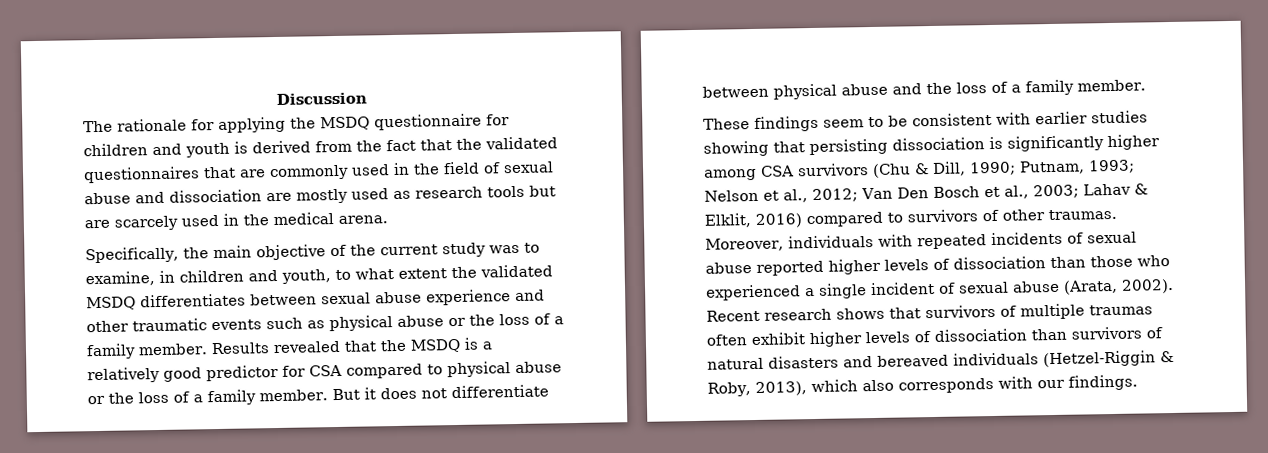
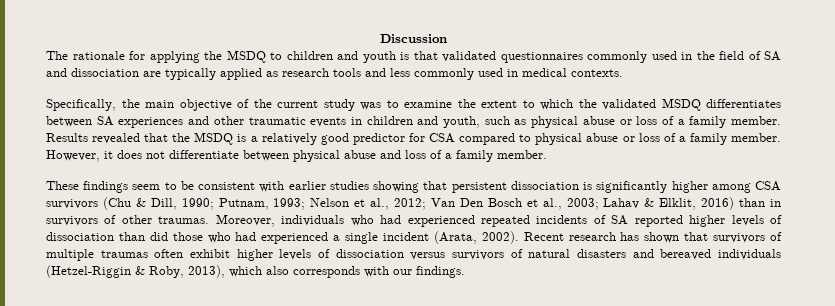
[374,113,510,131] questionnaire for -> [270,52,282,60] to
[252,136,558,154] [83,166,266,184] derived from the fact that the validated questionnaires that are -> [413,51,583,63] that validated questionnaires
[503,161,554,174] [84,192,131,205] sexual abuse -> [764,51,781,61] SA
[296,188,389,204] mostly used -> [165,68,262,80] typically applied
[529,185,556,197] [84,212,388,231] but are scarcely used in the medical arena. -> [365,68,623,80] and less commonly used in medical contexts.
[85,268,447,287] examine, in children and youth, to what extent -> [404,99,573,110] examine the extent to which
[321,289,511,306] sexual abuse experience -> [96,116,184,128] SA experiences
(262, 325) none -> [350,116,480,128] in children and youth,
[469,314,495,326] the -> (632, 122) none
[108,388,360,406] the loss of a family member. But -> [638,133,781,145] [46,150,100,162] loss of a family member. However,
[926,82,952,95] the -> (401, 154) none
[809,138,888,156] persisting -> [451,182,507,193] persistent
[806,211,903,228] compared to -> [739,198,781,207] than in
[877,234,913,247] with -> [350,215,475,227] who had experienced
[1086,231,1137,244] [705,262,752,274] sexual abuse -> [611,215,629,225] SA
(1086, 262) none -> [149,232,168,241] did
(1170, 261) none -> [235,232,257,241] had
[938,280,1060,294] of sexual abuse -> (430, 236) none
[836,307,885,320] shows -> [620,232,680,243] has shown
[1031,328,1067,341] than -> [410,252,446,260] versus

